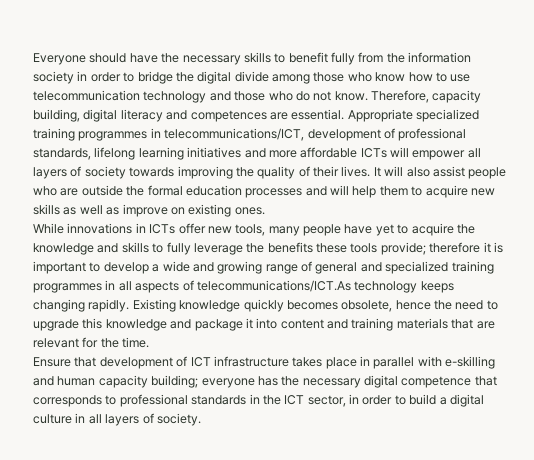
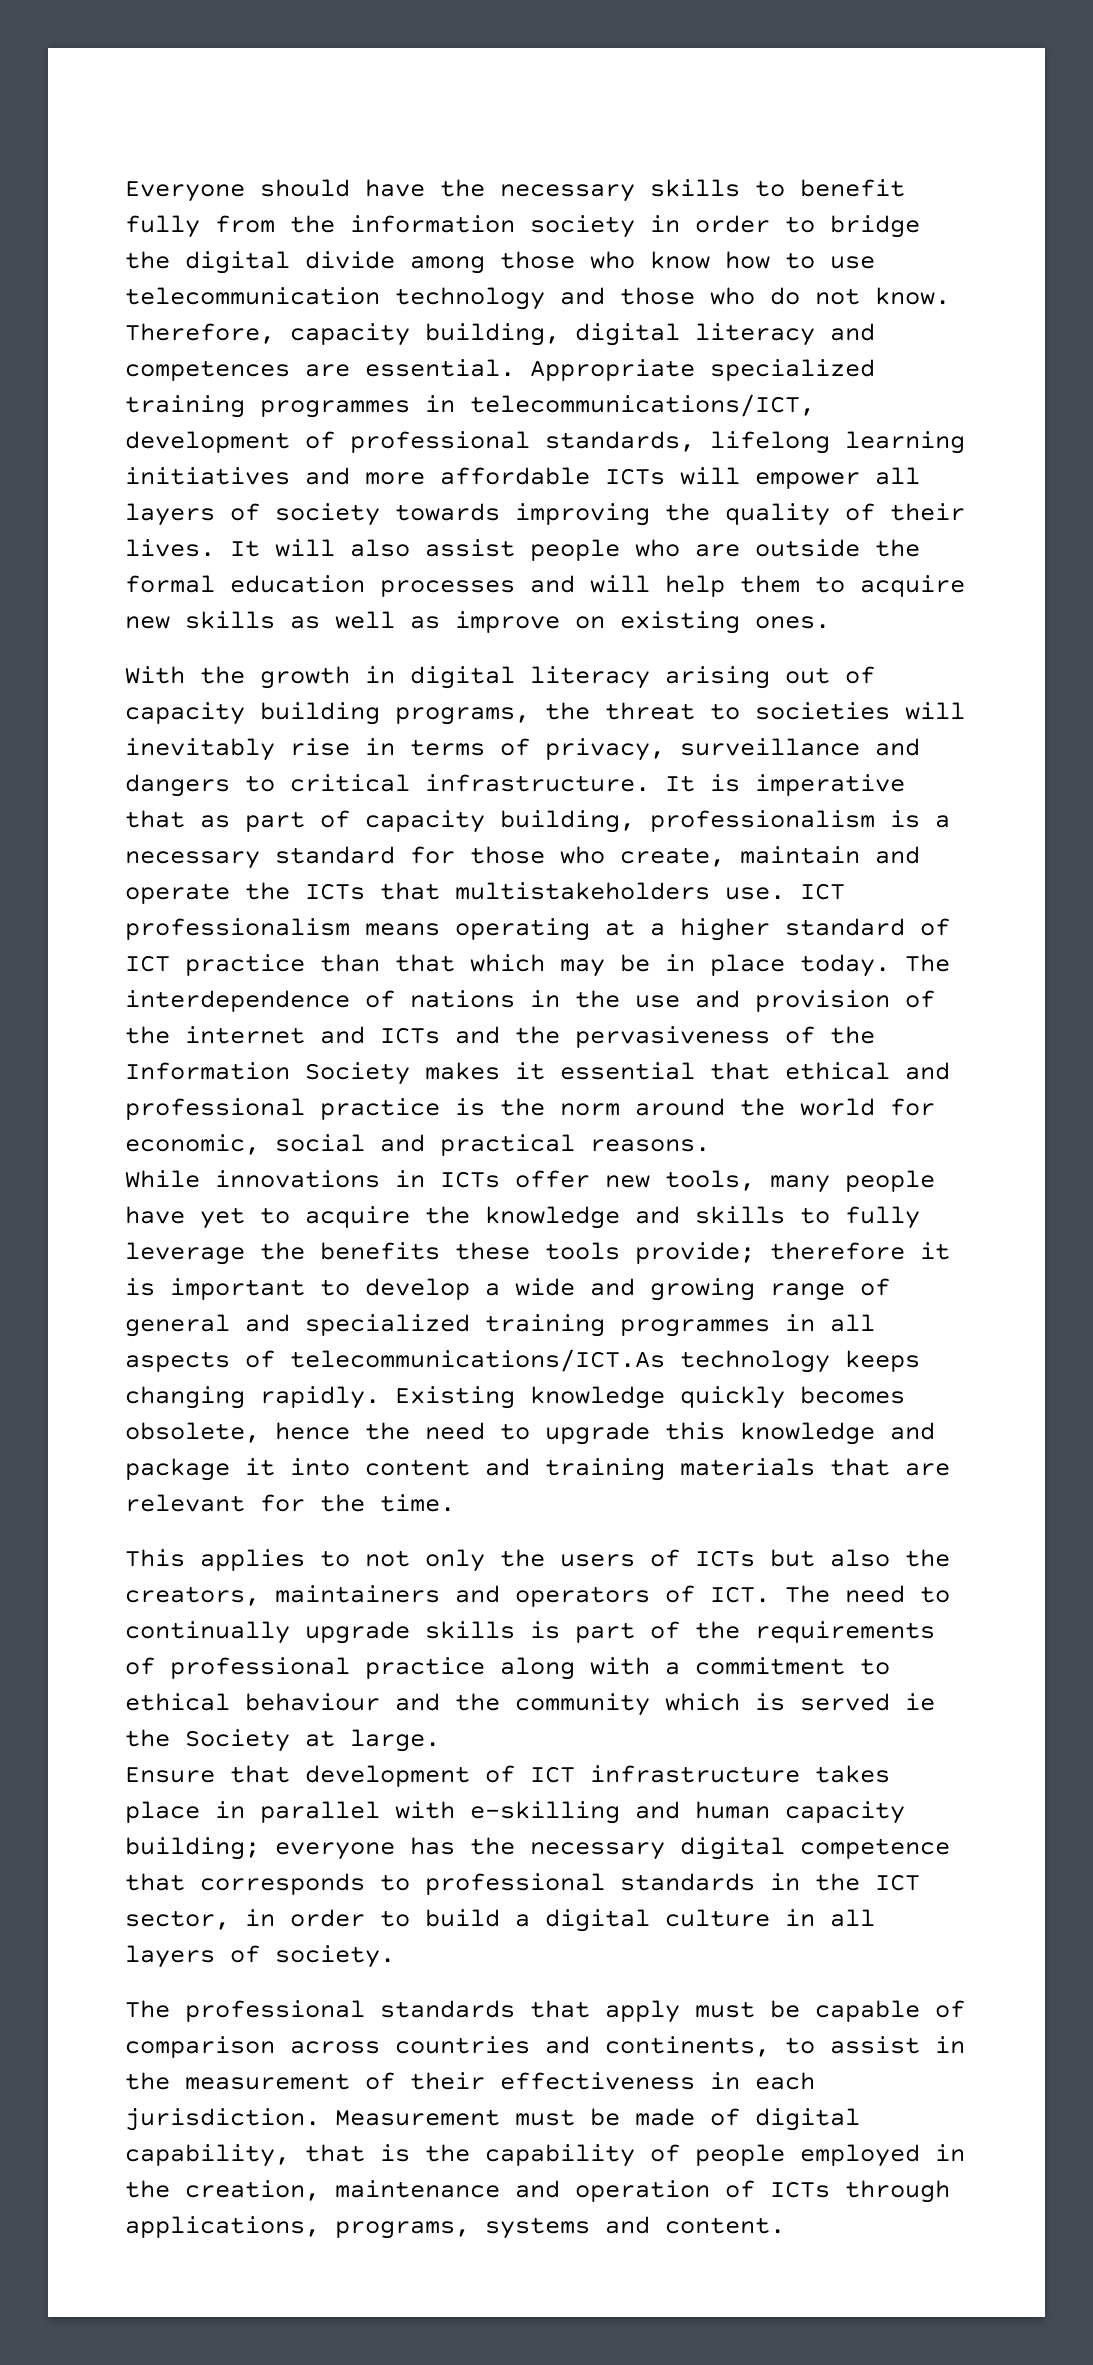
(265, 211) none -> [125,666,875,689] [125,702,965,725] [125,738,920,761] [125,774,905,797] [125,810,950,833] [125,846,920,869] [125,882,845,904] [125,918,950,941] [125,954,950,977] [125,990,935,1012] [125,1026,875,1048] [125,1062,950,1085] [125,1098,935,1120] [125,1134,710,1156] // With the growth in digital literacy arising out of capacity building programs, the threat to societies will inevitably rise in terms of privacy, surveillance and dangers to critical infrastructure. It is imperative that as part of capacity building, professionalism is a necessary standard for those who create, maintain and operate the ICTs that multistakeholders use. ICT professionalism means operating at a higher standard of ICT practice than that which may be in place today. The interdependence of nations in the use and provision of the internet and ICTs and the pervasiveness of the Information Society makes it essential that ethical and professional practice is the norm around the world for economic, social and practical reasons.
(150, 342) none -> [125,1549,950,1572] [125,1585,950,1607] [125,1621,935,1644] [125,1657,890,1680] [125,1693,935,1716] [125,1729,440,1752] // This applies to not only the users of ICTs but also the creators, maintainers and operators of ICT. The need to continually upgrade skills is part of the requirements of professional practice along with a commitment to ethical behaviour and the community which is served ie the Society at large.
(201, 419) none -> [125,2000,965,2023] [125,2036,965,2058] [125,2072,815,2090] [125,2108,860,2131] [125,2144,965,2167] [125,2180,950,2203] [125,2216,785,2239] // The professional standards that apply must be capable of comparison across countries and continents, to assist in the measurement of their effectiveness in each jurisdiction. Measurement must be made of digital capability, that is the capability of people employed in the creation, maintenance and operation of ICTs through applications, programs, systems and content.

